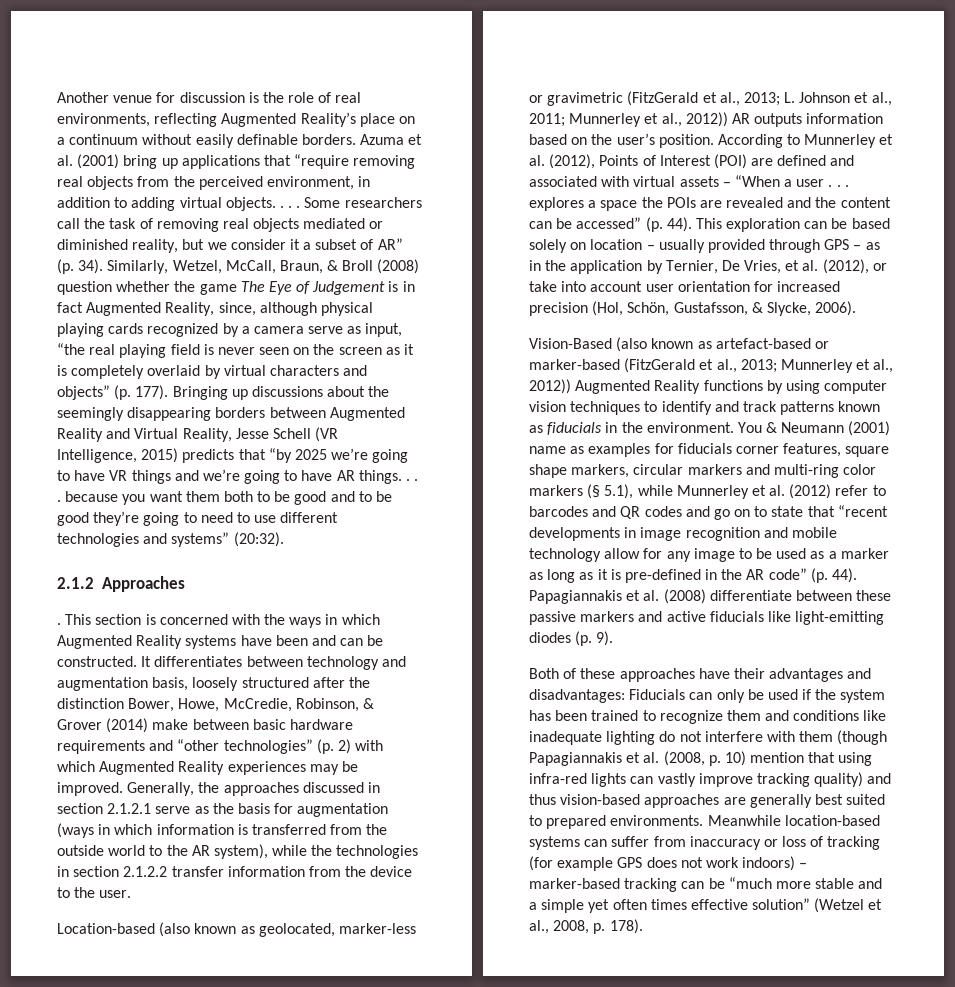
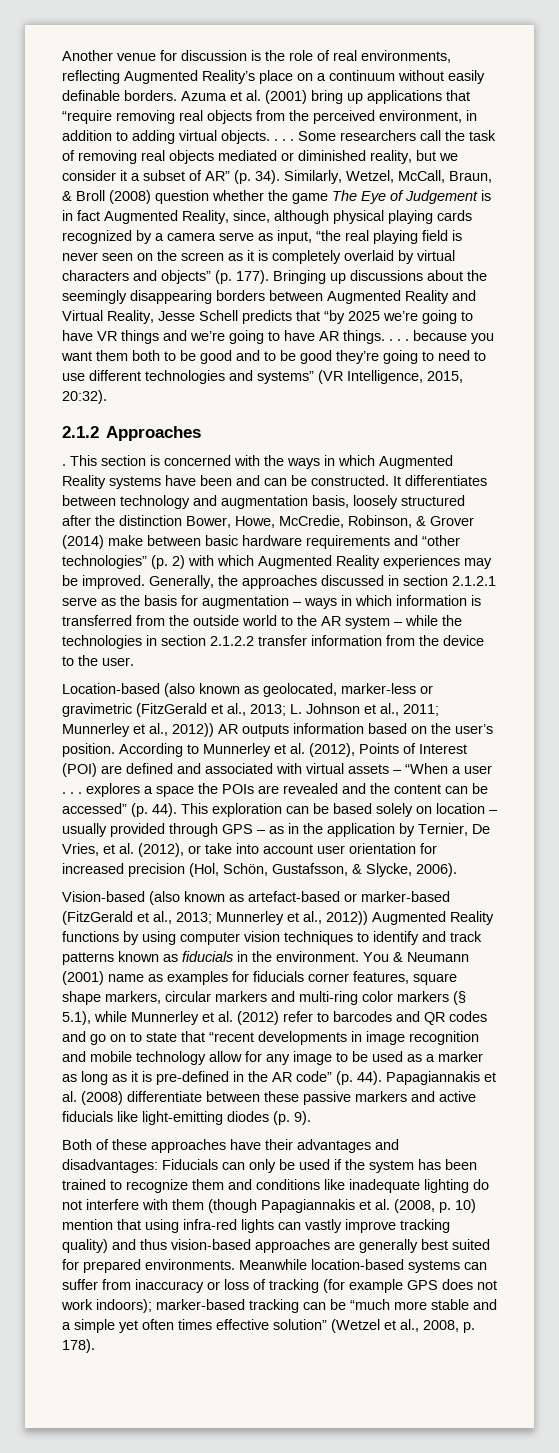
[315,427,339,442] [57,448,179,463] (VR Intelligence, 2015) -> (238, 315) none
[233,532,284,547] (20:32). -> [318,370,463,384] [62,390,107,404] (VR Intelligence, 2015, 20:32).
[57,823,94,838] (ways -> [293,598,337,609] – ways
[213,844,268,859] system), -> [345,616,403,629] system –
[529,338,612,349] Vision-Based -> [62,891,145,902] Vision-based
[529,815,542,826] to -> [62,1259,79,1270] for
[742,856,808,871] indoors) – -> [96,1299,152,1313] indoors);

